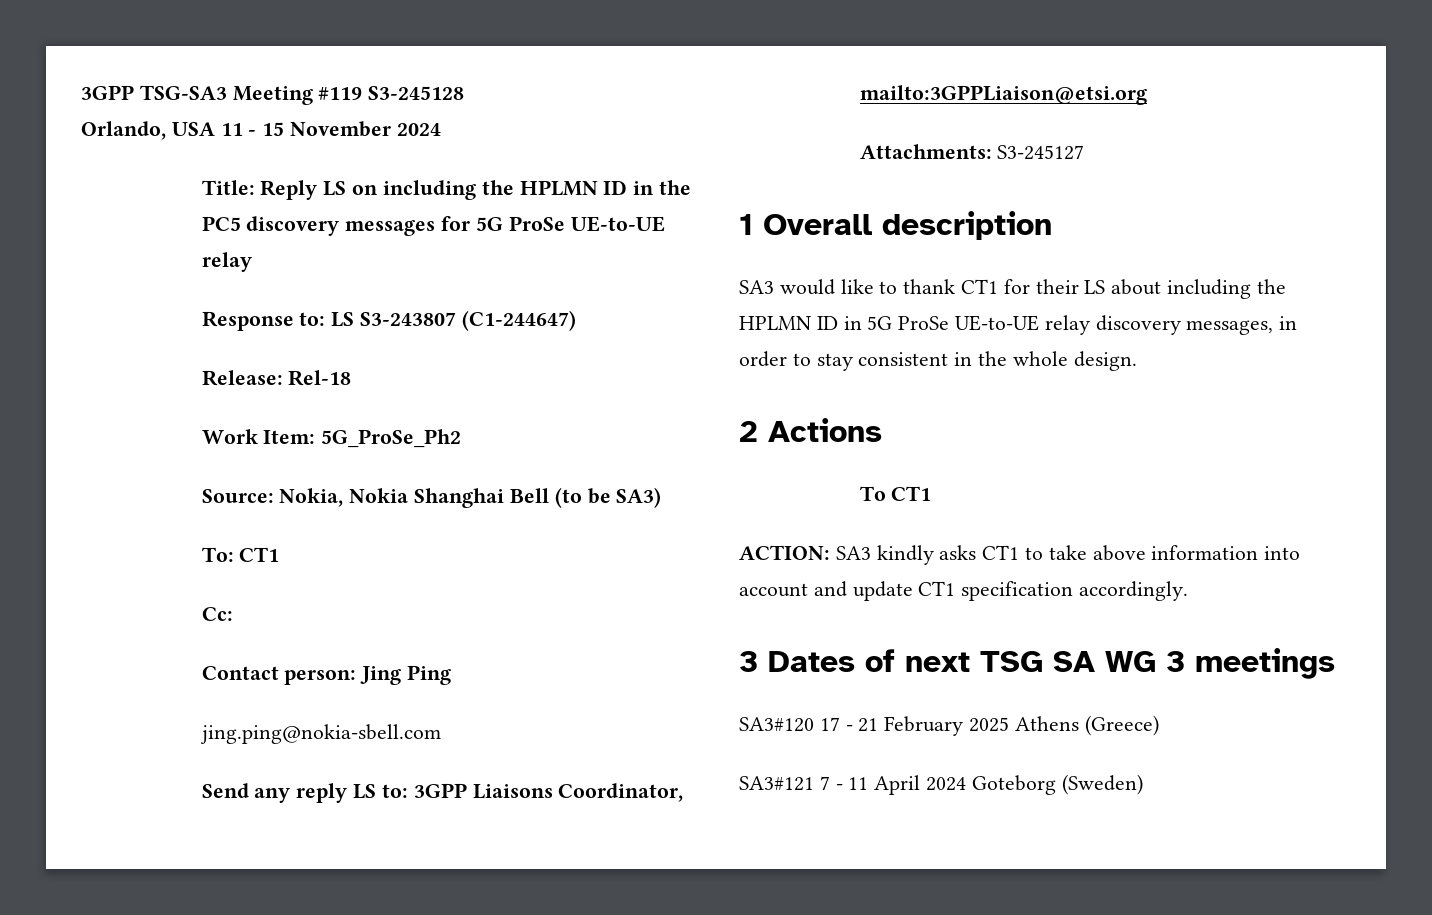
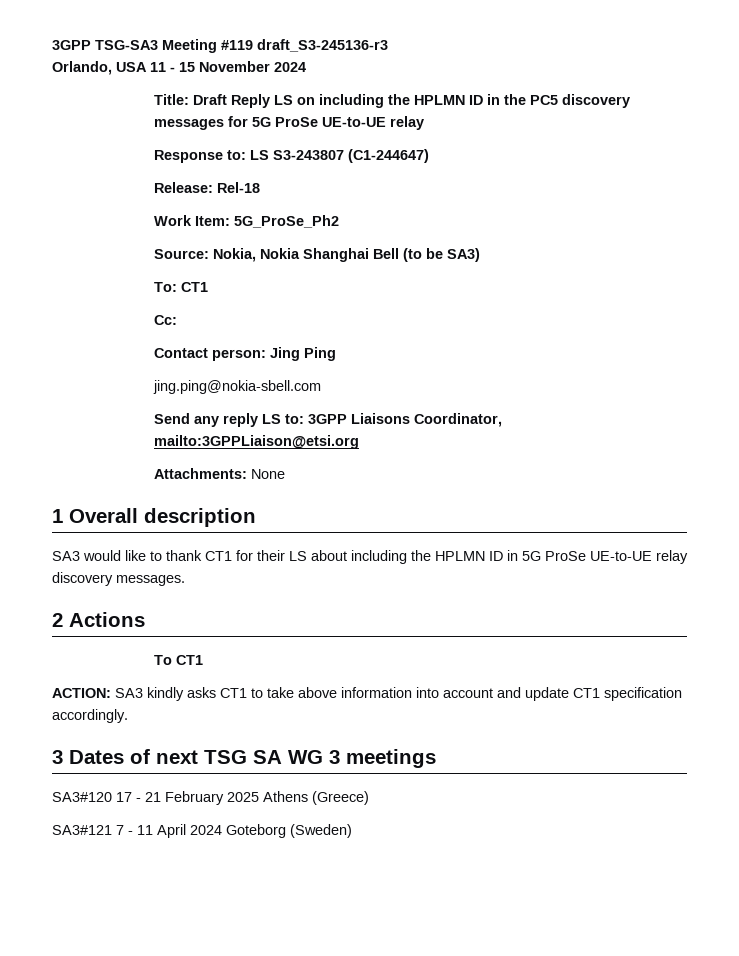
[368,86,465,100] S3-245128 -> [257,39,388,52] draft_S3-245136-r3
(255, 187) none -> [193,94,228,105] Draft
[859,144,1085,160] Attachments: S3-245127 -> [154,468,286,479] Attachments: None
[1186,316,1298,335] [739,351,1137,371] messages, in order to stay consistent in the whole design. -> [116,575,185,586] messages.

